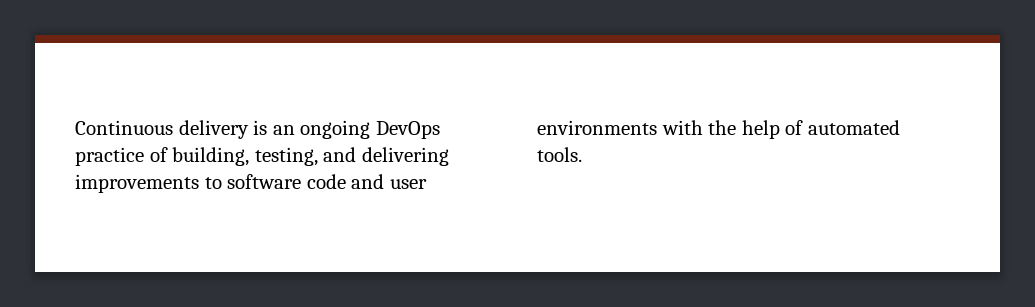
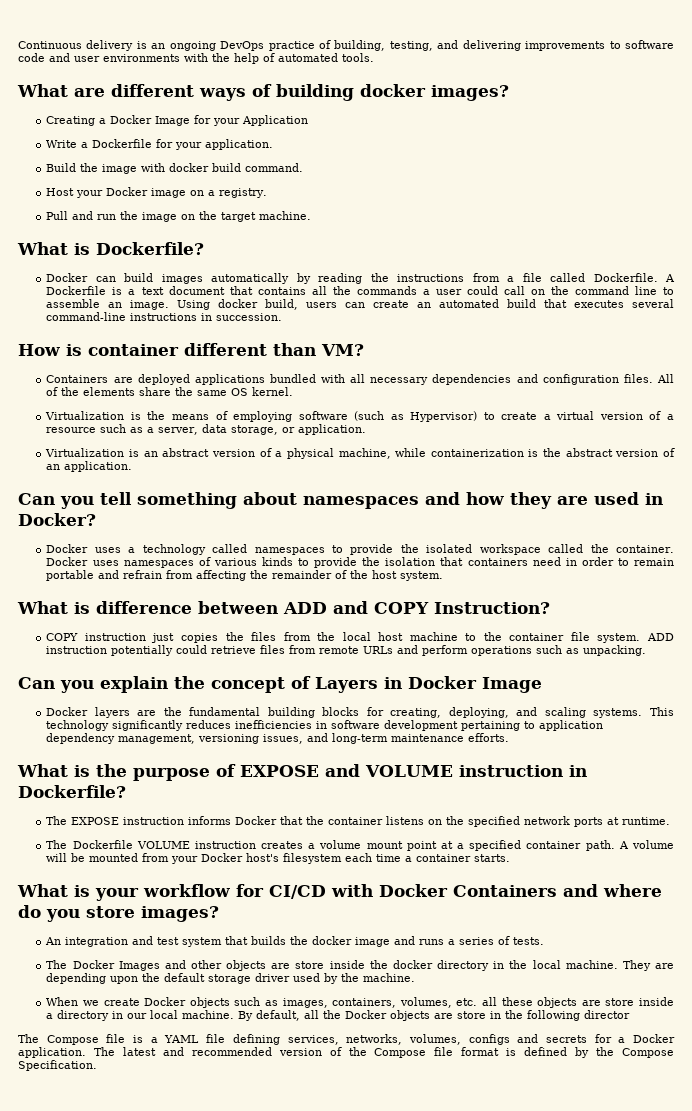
(582, 154) none -> [17,84,509,101] [46,115,309,126] [46,139,274,150] [46,163,304,174] [46,187,268,198] [46,211,312,222] [17,242,204,255] [46,273,675,284] [46,286,675,295] [46,299,674,310] [46,312,283,321] [18,343,364,356] [46,374,674,385] [46,387,294,396] [45,411,675,422] [46,424,367,435] [45,448,675,459] [46,461,133,472] [18,492,663,509] [18,513,96,526] [46,544,675,555] [46,557,675,568] [46,570,444,581] [17,601,550,614] [46,632,675,643] [46,645,647,656] [18,676,542,693] [46,707,675,718] [46,720,604,731] [46,733,510,744] [17,764,587,781] [18,785,126,798] [46,816,671,827] [46,840,675,851] [46,853,511,864] [17,884,662,901] [18,905,219,922] [45,936,545,947] [46,960,674,971] [46,973,416,984] [46,997,675,1008] [46,1010,631,1021] [18,1034,675,1045] [18,1047,674,1058] [18,1060,97,1071] // What are different ways of building docker images? // Creating a Docker Image for your Application // Write a Dockerfile for your application. // Build the image with docker build command. // Host your Docker image on a registry. // Pull and run the image on the target machine. // What is Dockerfile? // Docker can build images automatically by reading the instructions from a file called Dockerfile. A Dockerfile is a text document that contains all the commands a user could call on the command line to assemble an image. Using docker build, users can create an automated build that executes several command-line instructions in succession. // How is container different than VM? // Containers are deployed applications bundled with all necessary dependencies and configuration files. All of the elements share the same OS kernel. // Virtualization is the means of employing software (such as Hypervisor) to create a virtual version of a resource such as a server, data storage, or application. // Virtualization is an abstract version of a physical machine, while containerization is the abstract version of an application. // Can you tell something about namespaces and how they are used in Docker? // Docker uses a technology called namespaces to provide the isolated workspace called the container. Docker uses namespaces of various kinds to provide the isolation that containers need in order to remain portable and refrain from affecting the remainder of the host system. // What is difference between ADD and COPY Instruction? // COPY instruction just copies the files from the local host machine to the container file system. ADD instruction potentially could retrieve files from remote URLs and perform operations such as unpacking. // Can you explain the concept of Layers in Docker Image // Docker layers are the fundamental building blocks for creating, deploying, and scaling systems. This technology significantly reduces inefficiencies in software development pertaining to application dependency management, versioning issues, and long-term maintenance efforts. // What is the purpose of EXPOSE and VOLUME instruction in Dockerfile? // The EXPOSE instruction informs Docker that the container listens on the specified network ports at runtime. // The Dockerfile VOLUME instruction creates a volume mount point at a specified container path. A volume will be mounted from your Docker host's filesystem each time a container starts. // What is your workflow for CI/CD with Docker Containers and where do you store images? // An integration and test system that builds the docker image and runs a series of tests. // The Docker Images and other objects are store inside the docker directory in the local machine. They are depending upon the default storage driver used by the machine. // When we create Docker objects such as images, containers, volumes, etc. all these objects are store inside a directory in our local machine. By default, all the Docker objects are store in the following director // The Compose file is a YAML file defining services, networks, volumes, configs and secrets for a Docker application. The latest and recommended version of the Compose file format is defined by the Compose Specification.

